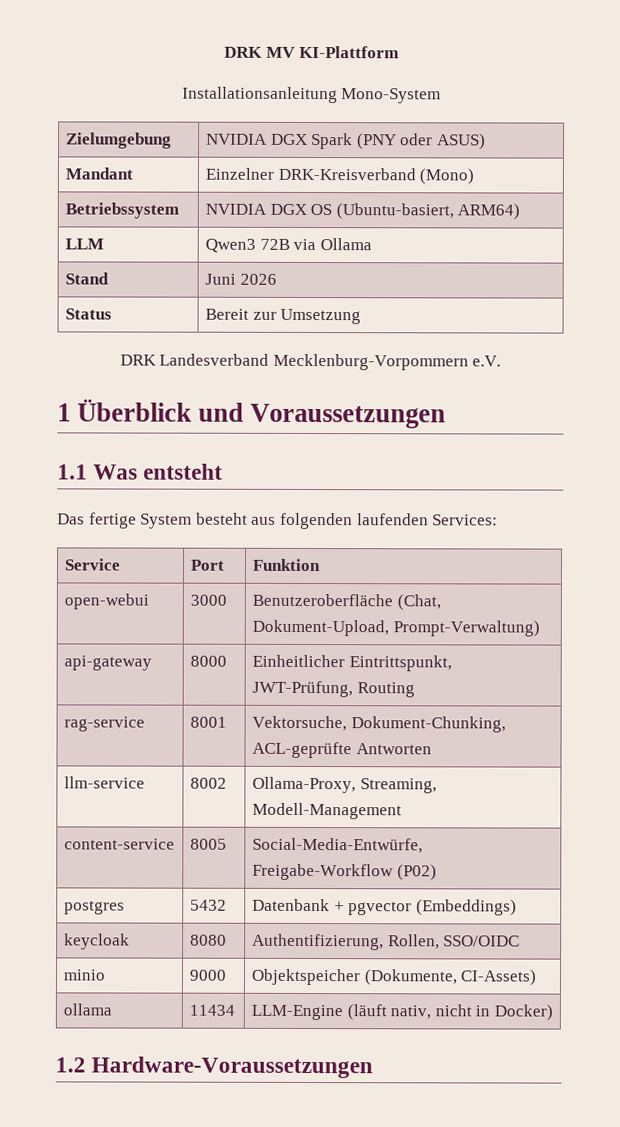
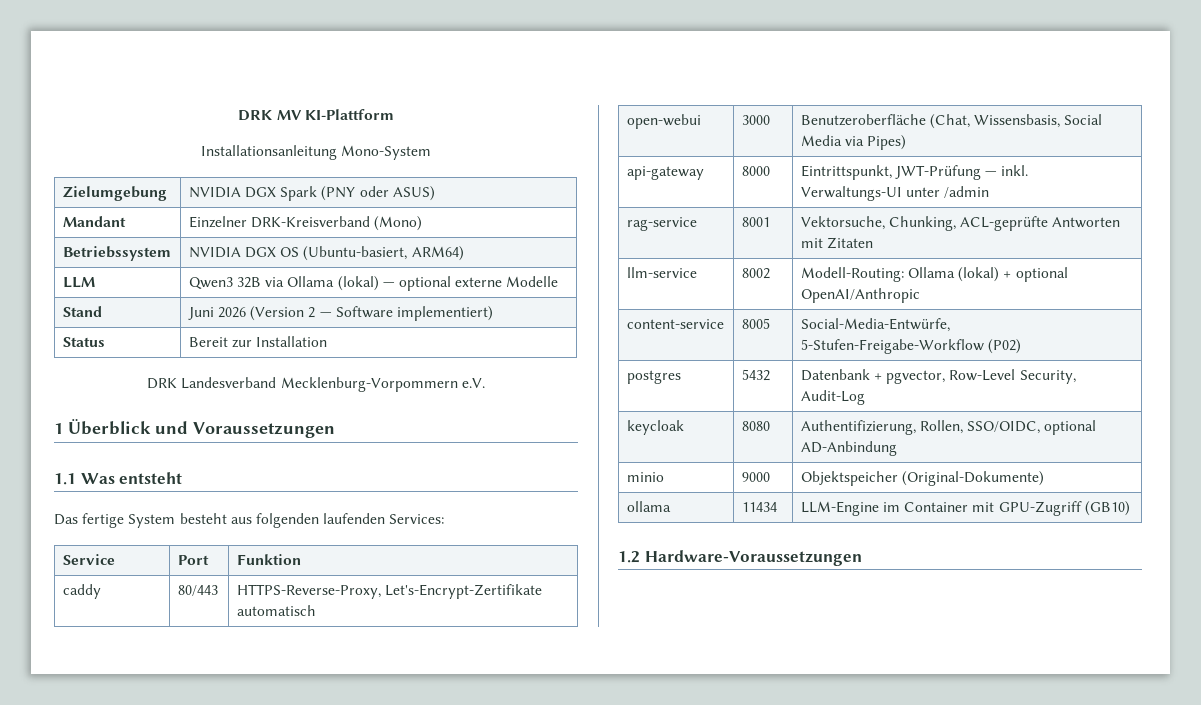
[259,238,290,250] 72B -> [236,277,261,288] 32B
[64,272,109,285] [204,273,277,285] // Stand | Juni 2026 -> [337,276,559,291] [62,306,102,317] [187,306,493,321] (lokal) — optional externe Modelle // Stand | Juni 2026 (Version 2 — Software implementiert)
[280,308,362,325] Umsetzung -> [256,336,328,347] Installation
(321, 565) none -> [62,584,101,599] [177,585,218,596] [236,584,542,599] [236,605,316,616] // caddy | 80/443 | HTTPS-Reverse-Proxy, Let's-Encrypt-Zertifikate automatisch
[251,619,540,637] [63,655,152,671] [189,655,227,667] [251,654,452,672] [251,680,415,698] Dokument-Upload, Prompt-Verwaltung) // api-gateway | 8000 | Einheitlicher Eintrittspunkt, JWT-Prüfung, Routing -> [974,114,1103,128] [800,135,907,150] [626,166,704,180] [741,166,770,176] [800,165,1029,180] [800,186,990,201] Wissensbasis, Social Media via Pipes) // api-gateway | 8000 | Eintrittspunkt, JWT-Prüfung — inkl. Verwaltungs-UI unter /admin
[350,716,506,733] Dokument-Chunking, -> [888,216,956,231] Chunking,
(432, 749) none -> [800,237,873,249] mit Zitaten
[251,776,437,794] [251,802,402,820] Ollama-Proxy, Streaming, Modell-Management -> [800,267,1068,282] [800,288,920,303] Modell-Routing: Ollama (lokal) + optional OpenAI/Anthropic
[251,863,394,881] Freigabe-Workflow -> [800,339,984,354] 5-Stufen-Freigabe-Workflow
[348,899,517,916] pgvector (Embeddings) -> [886,369,1076,384] [800,390,865,405] pgvector, Row-Level Security, Audit-Log
[443,935,521,947] SSO/OIDC -> [967,420,1097,435] [800,441,897,456] SSO/OIDC, optional AD-Anbindung
[363,969,538,986] (Dokumente, CI-Assets) -> [901,471,1044,486] (Original-Dokumente)
[346,1004,553,1021] (läuft nativ, nicht in Docker) -> [882,501,1130,516] im Container mit GPU-Zugriff (GB10)

